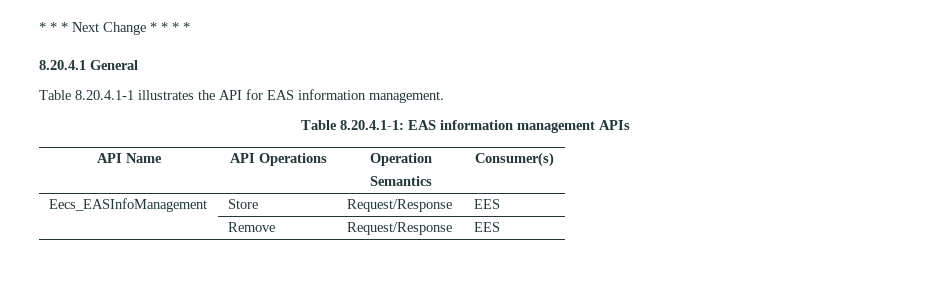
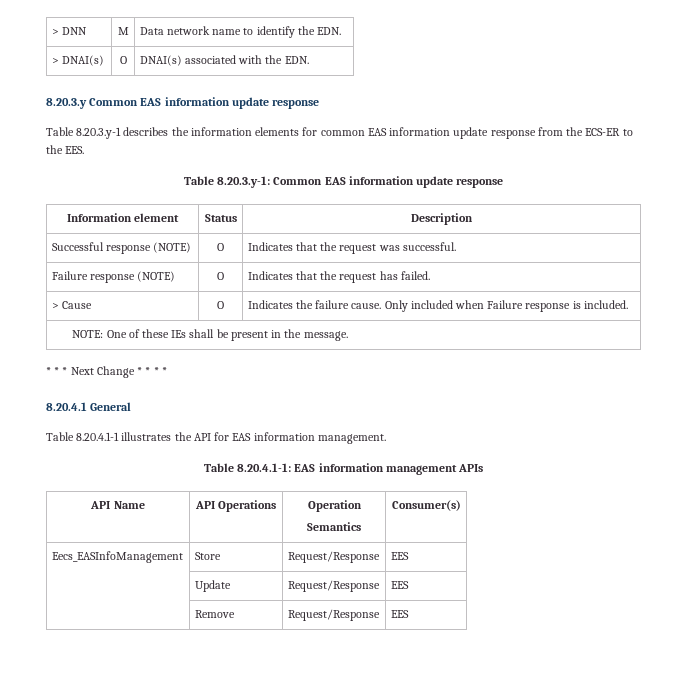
(39, 27) none -> [51,27,87,35] [117,27,129,35] [139,26,342,38] [51,55,104,66] [119,56,127,64] [139,55,309,66] [46,97,320,109] [46,127,633,139] [46,145,85,154] [183,176,504,188] [66,213,180,222] [204,214,237,222] [411,213,473,225] [51,242,192,254] [217,243,224,251] [247,242,456,254] [51,271,176,283] [217,272,224,280] [247,271,430,283] [51,301,92,309] [217,301,224,309] [247,300,628,312] [72,329,348,341] > DNN | M | Data network name to identify the EDN. // > DNAI(s) | O | DNAI(s) associated with the EDN. // 8.20.3.y Common EAS information update response // Table 8.20.3.y-1 describes the information elements for common EAS information update response from the ECS-ER to the EES. // Table 8.20.3.y-1: Common EAS information update response // Information element | Status | Description // Successful response (NOTE) | O | Indicates that the request was successful. // Failure response (NOTE) | O | Indicates that the request has failed. // > Cause | O | Indicates the failure cause. Only included when Failure response is included. // NOTE: One of these IEs shall be present in the message. //
(501, 204) none -> [194,580,231,592] [287,580,380,592] [390,581,409,589] // | Update | Request/Response | EES

